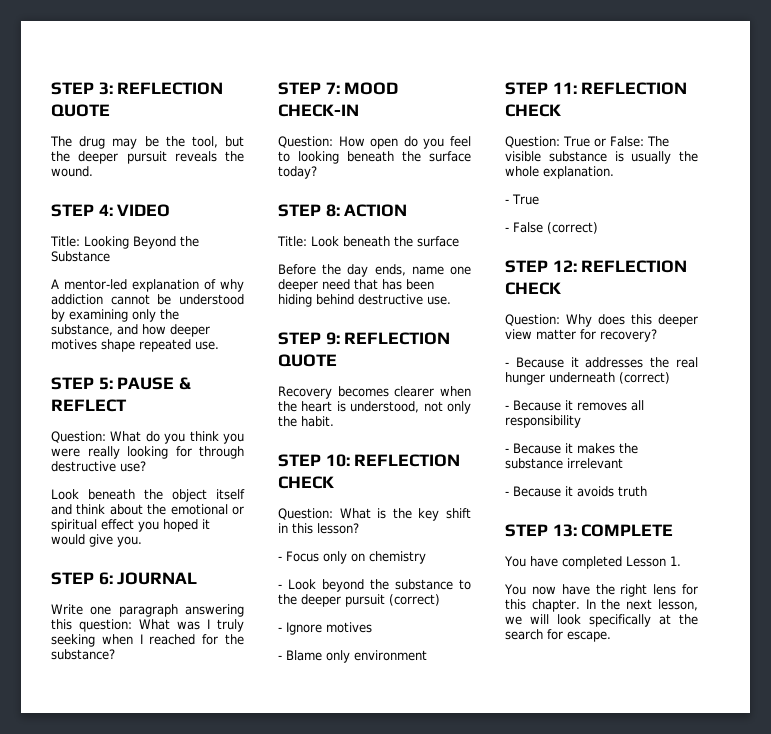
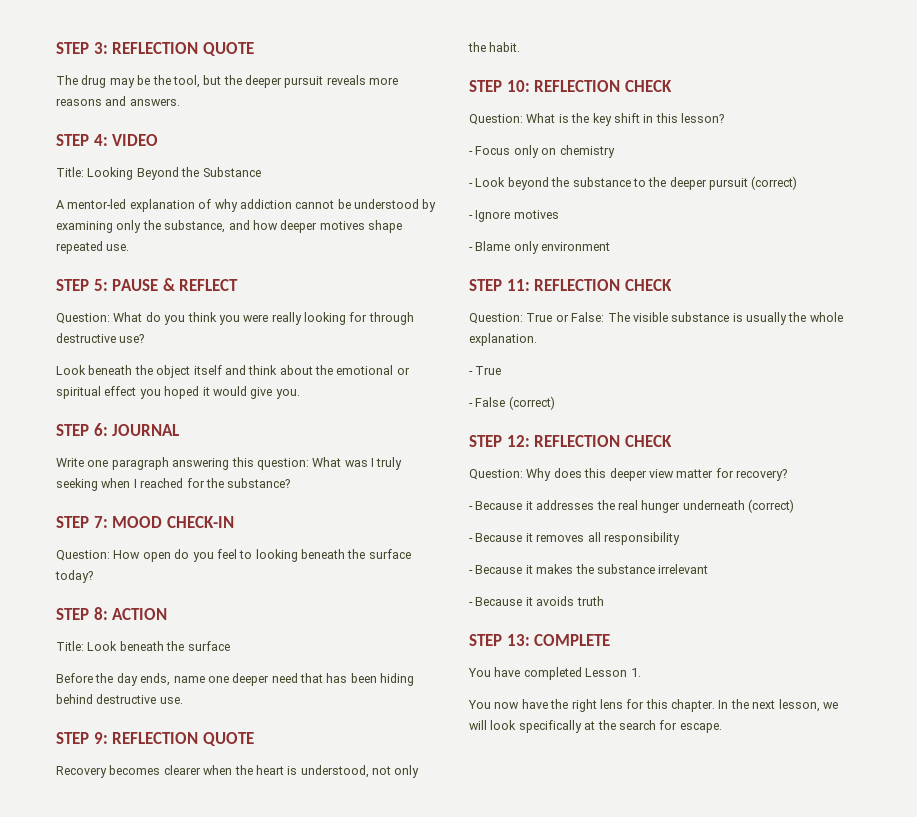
[225,151,244,162] [51,166,93,177] the wound. -> [369,77,399,85] [56,96,180,106] more reasons and answers.

